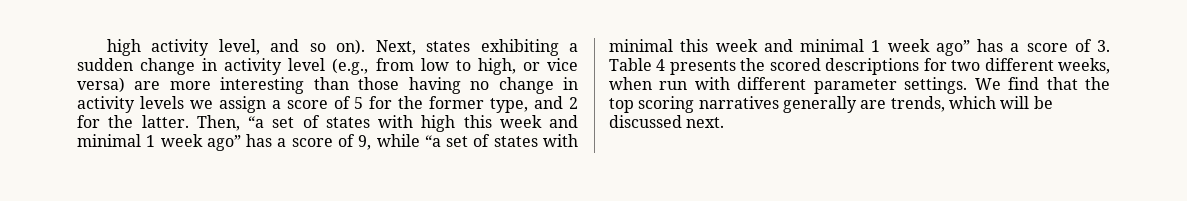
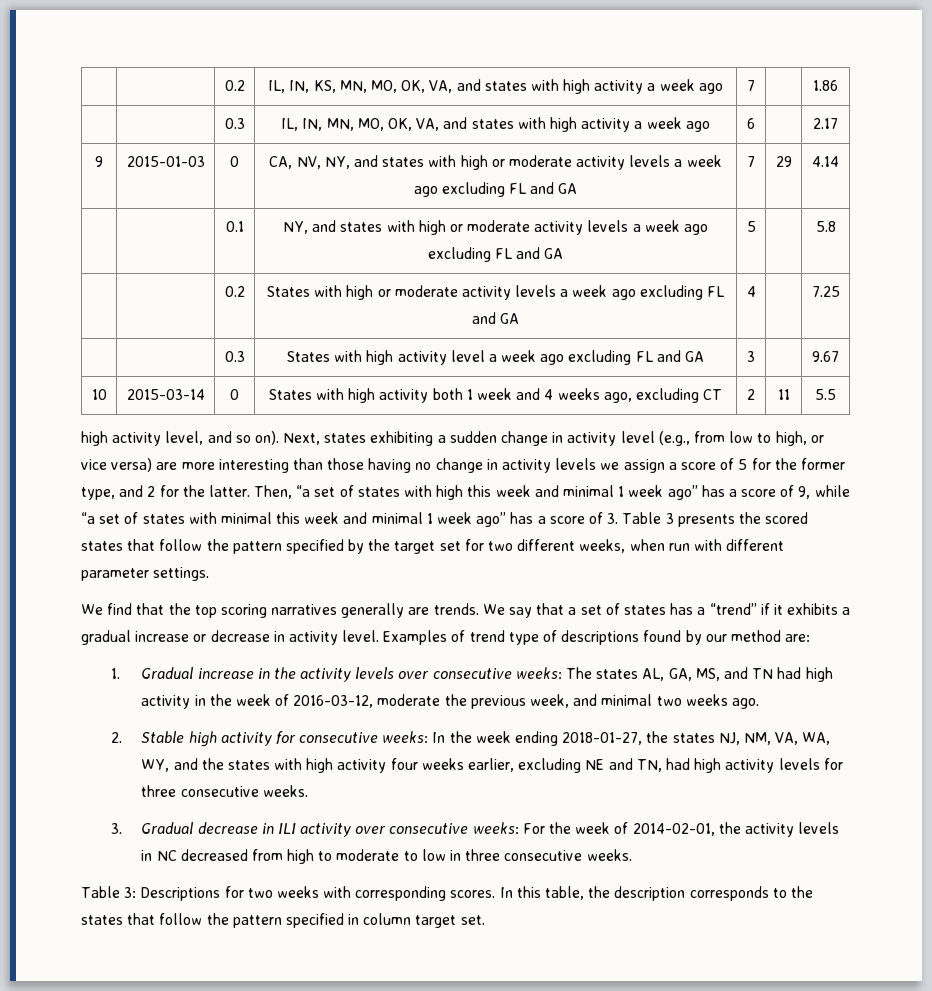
(106, 47) none -> [224,80,245,91] [268,79,723,94] [747,80,755,91] [813,80,838,91] [224,118,245,129] [281,117,710,132] [747,118,755,129] [813,118,838,129] [95,156,103,167] [126,156,205,167] [230,156,239,167] [269,155,722,170] [413,182,578,197] [747,156,755,167] [775,156,792,167] [812,156,839,167] [225,221,244,232] [282,220,709,235] [427,247,564,262] [746,221,756,232] [815,221,836,232] [224,286,245,297] [266,285,725,300] [471,312,520,324] [746,286,756,297] [811,286,840,297] [224,351,245,362] [286,350,705,365] [747,351,755,362] [812,351,839,362] [91,389,107,400] [126,389,205,400] [230,389,239,400] [268,388,723,403] [747,389,755,400] [777,389,790,400] [815,389,836,400] | | 0.2 | IL, IN, KS, MN, MO, OK, VA, and states with high activity a week ago | 7 | | 1.86 // | | 0.3 | IL, IN, MN, MO, OK, VA, and states with high activity a week ago | 6 | | 2.17 // 9 | 2015-01-03 | 0 | CA, NV, NY, and states with high or moderate activity levels a week ago excluding FL and GA | 7 | 29 | 4.14 // | | 0.1 | NY, and states with high or moderate activity levels a week ago excluding FL and GA | 5 | | 5.8 // | | 0.2 | States with high or moderate activity levels a week ago excluding FL and GA | 4 | | 7.25 // | | 0.3 | States with high activity level a week ago excluding FL and GA | 3 | | 9.67 // 10 | 2015-03-14 | 0 | States with high activity both 1 week and 4 weeks ago, excluding CT | 2 | 11 | 5.5 //
[656,59,666,71] 4 -> [665,513,674,524] 3
[825,58,920,75] descriptions -> [81,539,461,554] states that follow the pattern specified by the target set
(968, 85) none -> (210, 574) //
[890,96,1053,112] [609,115,725,128] trends, which will be discussed next. -> [433,603,851,618] [81,630,811,645] [111,667,833,682] [141,694,759,709] [111,731,831,747] [141,758,843,773] [141,785,308,797] [111,822,840,837] [141,849,632,864] [81,886,813,901] [81,913,485,928] trends. We say that a set of states has a “trend” if it exhibits a gradual increase or decrease in activity level. Examples of trend type of descriptions found by our method are: // 1. Gradual increase in the activity levels over consecutive weeks: The states AL, GA, MS, and TN had high activity in the week of 2016-03-12, moderate the previous week, and minimal two weeks ago. // 2. Stable high activity for consecutive weeks: In the week ending 2018-01-27, the states NJ, NM, VA, WA, WY, and the states with high activity four weeks earlier, excluding NE and TN, had high activity levels for three consecutive weeks. // 3. Gradual decrease in ILI activity over consecutive weeks: For the week of 2014-02-01, the activity levels in NC decreased from high to moderate to low in three consecutive weeks. // Table 3: Descriptions for two weeks with corresponding scores. In this table, the description corresponds to the states that follow the pattern specified in column target set.

